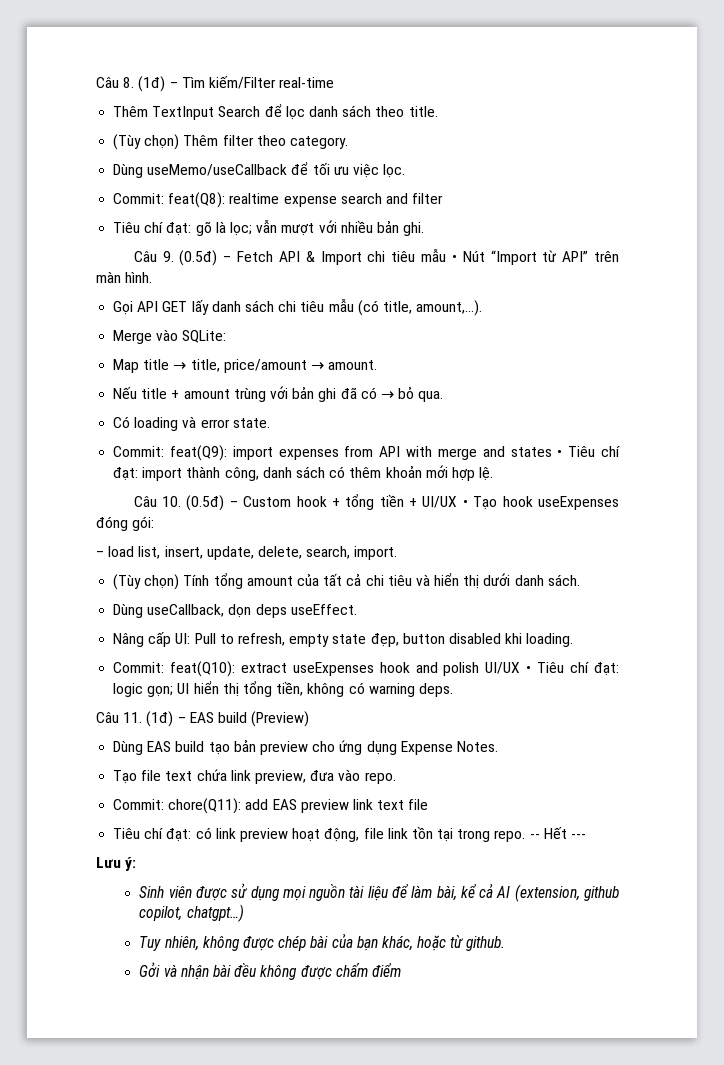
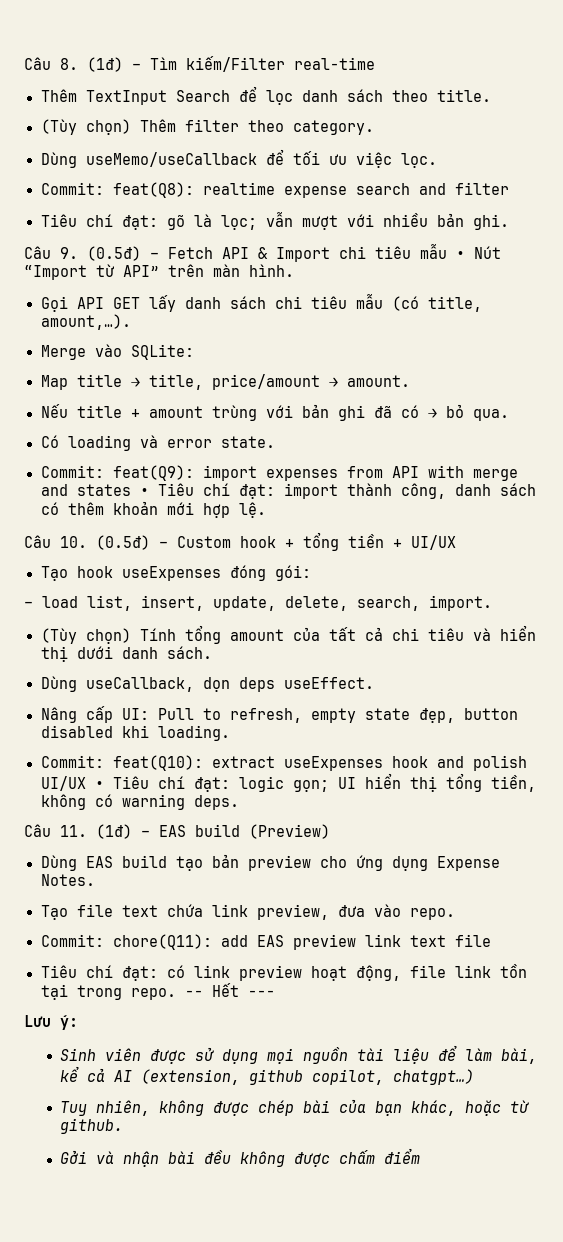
[462,500,468,507] • -> (456, 542) //

